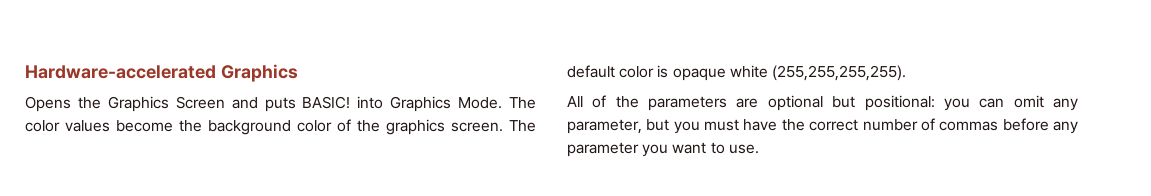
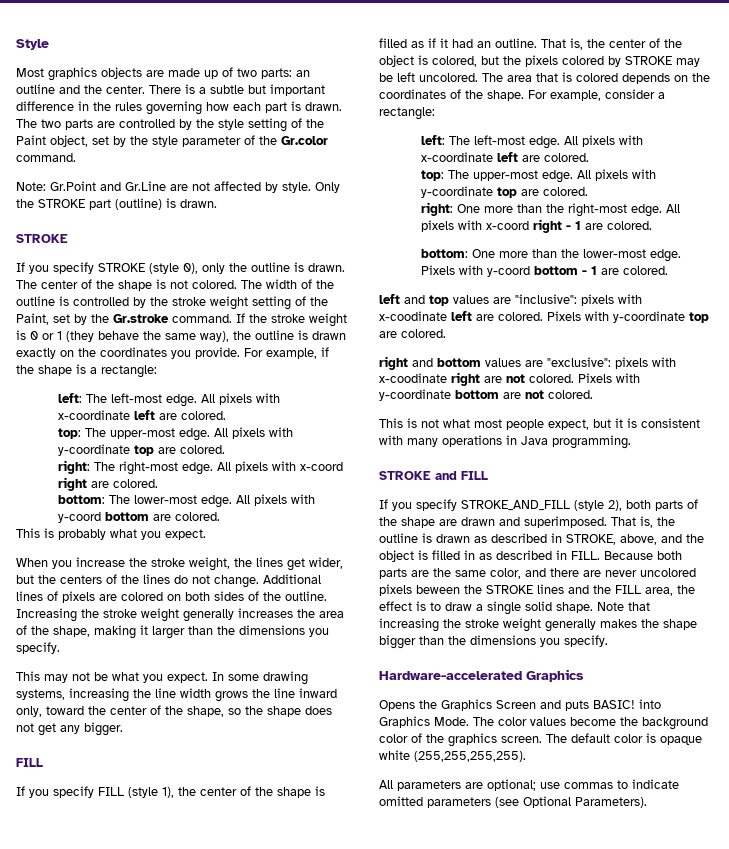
(25, 72) none -> [16,39,49,50] [16,67,310,81] [16,84,325,96] [16,101,342,115] [16,118,324,132] [16,135,328,147] [16,153,76,162] [16,181,340,193] [16,198,217,210] [16,234,68,243] [16,262,345,274] [16,279,334,291] [16,296,328,310] [16,313,347,327] [16,330,346,342] [16,347,329,359] [16,364,157,378] [57,393,280,407] [57,410,226,420] [57,427,293,441] [57,444,225,456] [57,460,343,475] [57,477,158,491] [57,494,315,508] [57,512,220,523] [16,528,206,540] [16,557,343,571] [16,574,321,588] [16,591,327,603] [16,608,344,622] [16,625,329,639] [16,642,60,654] [16,671,308,685] [16,688,337,702] [16,705,332,717] [16,722,123,736] [16,758,43,767] [16,786,325,798] [379,38,682,50] [379,55,700,67] [379,72,710,84] [379,89,665,101] [379,107,435,120] [420,135,643,149] [420,152,589,162] [420,169,656,183] [420,186,588,198] [420,202,680,217] [420,219,652,233] [420,249,681,262] [420,265,668,277] [379,294,642,306] [379,311,709,323] [379,329,446,338] [379,356,676,370] [379,372,640,386] [379,389,593,401] [379,418,700,430] [379,435,631,449] [379,471,488,480] [379,499,698,511] [379,516,675,528] [379,533,704,545] [379,550,682,562] [379,568,696,579] [379,584,695,596] [379,601,650,615] [379,618,697,632] [379,635,608,649] Style // Most graphics objects are made up of two parts: an outline and the center. There is a subtle but important difference in the rules governing how each part is drawn. The two parts are controlled by the style setting of the Paint object, set by the style parameter of the Gr.color command. // Note: Gr.Point and Gr.Line are not affected by style. Only the STROKE part (outline) is drawn. // STROKE // If you specify STROKE (style 0), only the outline is drawn. The center of the shape is not colored. The width of the outline is controlled by the stroke weight setting of the Paint, set by the Gr.stroke command. If the stroke weight is 0 or 1 (they behave the same way), the outline is drawn exactly on the coordinates you provide. For example, if the shape is a rectangle: // left: The left-most edge. All pixels with x-coordinate left are colored. // top: The upper-most edge. All pixels with y-coordinate top are colored. // right: The right-most edge. All pixels with x-coord right are colored. // bottom: The lower-most edge. All pixels with y-coord bottom are colored. // This is probably what you expect. // When you increase the stroke weight, the lines get wider, but the centers of the lines do not change. Additional lines of pixels are colored on both sides of the outline. Increasing the stroke weight generally increases the area of the shape, making it larger than the dimensions you specify. // This may not be what you expect. In some drawing systems, increasing the line width grows the line inward only, toward the center of the shape, so the shape does not get any bigger. // FILL // If you specify FILL (style 1), the center of the shape is filled as if it had an outline. That is, the center of the object is colored, but the pixels colored by STROKE may be left uncolored. The area that is colored depends on the coordinates of the shape. For example, consider a rectangle: // left: The left-most edge. All pixels with x-coordinate left are colored. // top: The upper-most edge. All pixels with y-coordinate top are colored. // right: One more than the right-most edge. All pixels with x-coord right - 1 are colored. // bottom: One more than the lower-most edge. Pixels with y-coord bottom - 1 are colored. // left and top values are "inclusive": pixels with x-coodinate left are colored. Pixels with y-coordinate top are colored. // right and bottom values are "exclusive": pixels with x-coodinate right are not colored. Pixels with y-coordinate bottom are not colored. // This is not what most people expect, but it is consistent with many operations in Java programming. // STROKE and FILL // If you specify STROKE_AND_FILL (style 2), both parts of the shape are drawn and superimposed. That is, the outline is drawn as described in STROKE, above, and the object is filled in as described in FILL. Because both parts are the same color, and there are never uncolored pixels beween the STROKE lines and the FILL area, the effect is to draw a single solid shape. Note that increasing the stroke weight generally makes the shape bigger than the dimensions you specify. //
[592,95,1078,111] [567,118,1078,134] [567,142,759,157] of the parameters are optional but positional: you can omit any parameter, but you must have the correct number of commas before any parameter you want to use. -> [397,779,679,791] [379,796,647,808] parameters are optional; use commas to indicate omitted parameters (see Optional Parameters).

